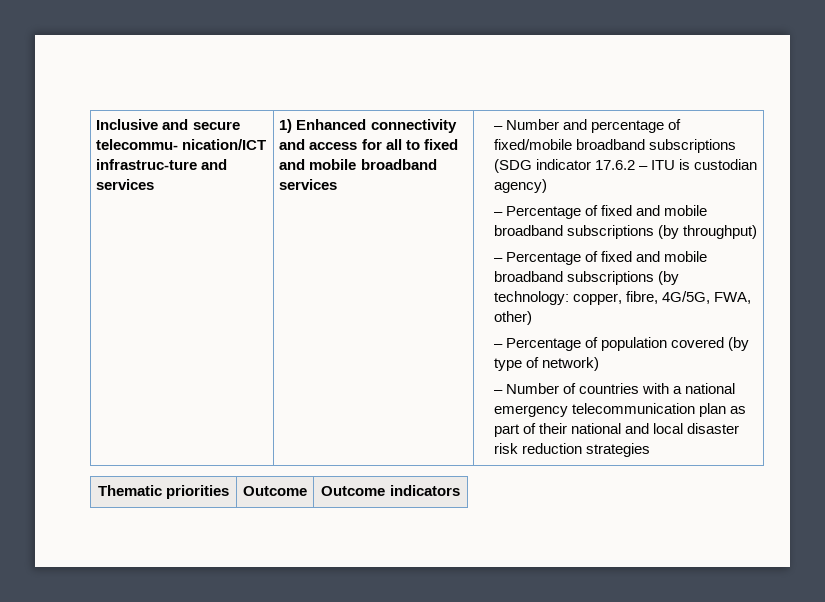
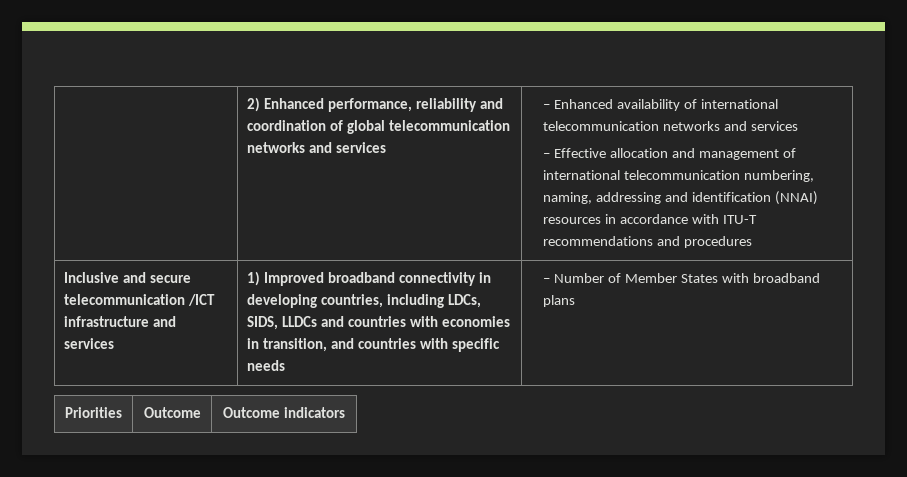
[96,119,240,130] [96,139,267,150] [96,159,228,170] [96,179,155,190] [279,119,457,133] [279,139,458,150] [279,159,437,170] [279,179,338,190] [494,119,682,133] [494,139,737,153] [494,159,758,173] [494,179,548,193] [494,205,708,219] [494,225,758,239] [494,251,708,265] [494,271,680,285] [494,291,752,305] [494,311,533,325] [494,337,750,351] [494,357,600,371] [494,383,736,394] [494,403,747,417] [494,423,740,437] [494,443,651,457] [97,485,230,499] Inclusive and secure telecommu- nication/ICT infrastruc-ture and services | 1) Enhanced connectivity and access for all to fixed and mobile broadband services | – Number and percentage of fixed/mobile broadband subscriptions (SDG indicator 17.6.2 – ITU is custodian agency) // – Percentage of fixed and mobile broadband subscriptions (by throughput) // – Percentage of fixed and mobile broadband subscriptions (by technology: copper, fibre, 4G/5G, FWA, other) // – Percentage of population covered (by type of network) // – Number of countries with a national emergency telecommunication plan as part of their national and local disaster risk reduction strategies // Thematic priorities -> [247,97,504,112] [247,120,511,134] [247,142,387,153] [543,99,778,111] [543,121,798,131] [543,148,796,160] [543,170,814,182] [543,191,818,205] [543,214,757,224] [543,236,752,248] [64,272,192,283] [64,294,216,306] [64,316,177,327] [64,338,115,349] [247,271,492,286] [247,294,482,308] [247,316,510,330] [247,338,500,352] [247,360,286,371] [543,273,820,283] [543,295,576,307] [65,407,122,418] | 2) Enhanced performance, reliability and coordination of global telecommunication networks and services | – Enhanced availability of international telecommunication networks and services // – Effective allocation and management of international telecommunication numbering, naming, addressing and identification (NNAI) resources in accordance with ITU-T recommendations and procedures // Inclusive and secure telecommunication /ICT infrastructure and services | 1) Improved broadband connectivity in developing countries, including LDCs, SIDS, LLDCs and countries with economies in transition, and countries with specific needs | – Number of Member States with broadband plans // Priorities

